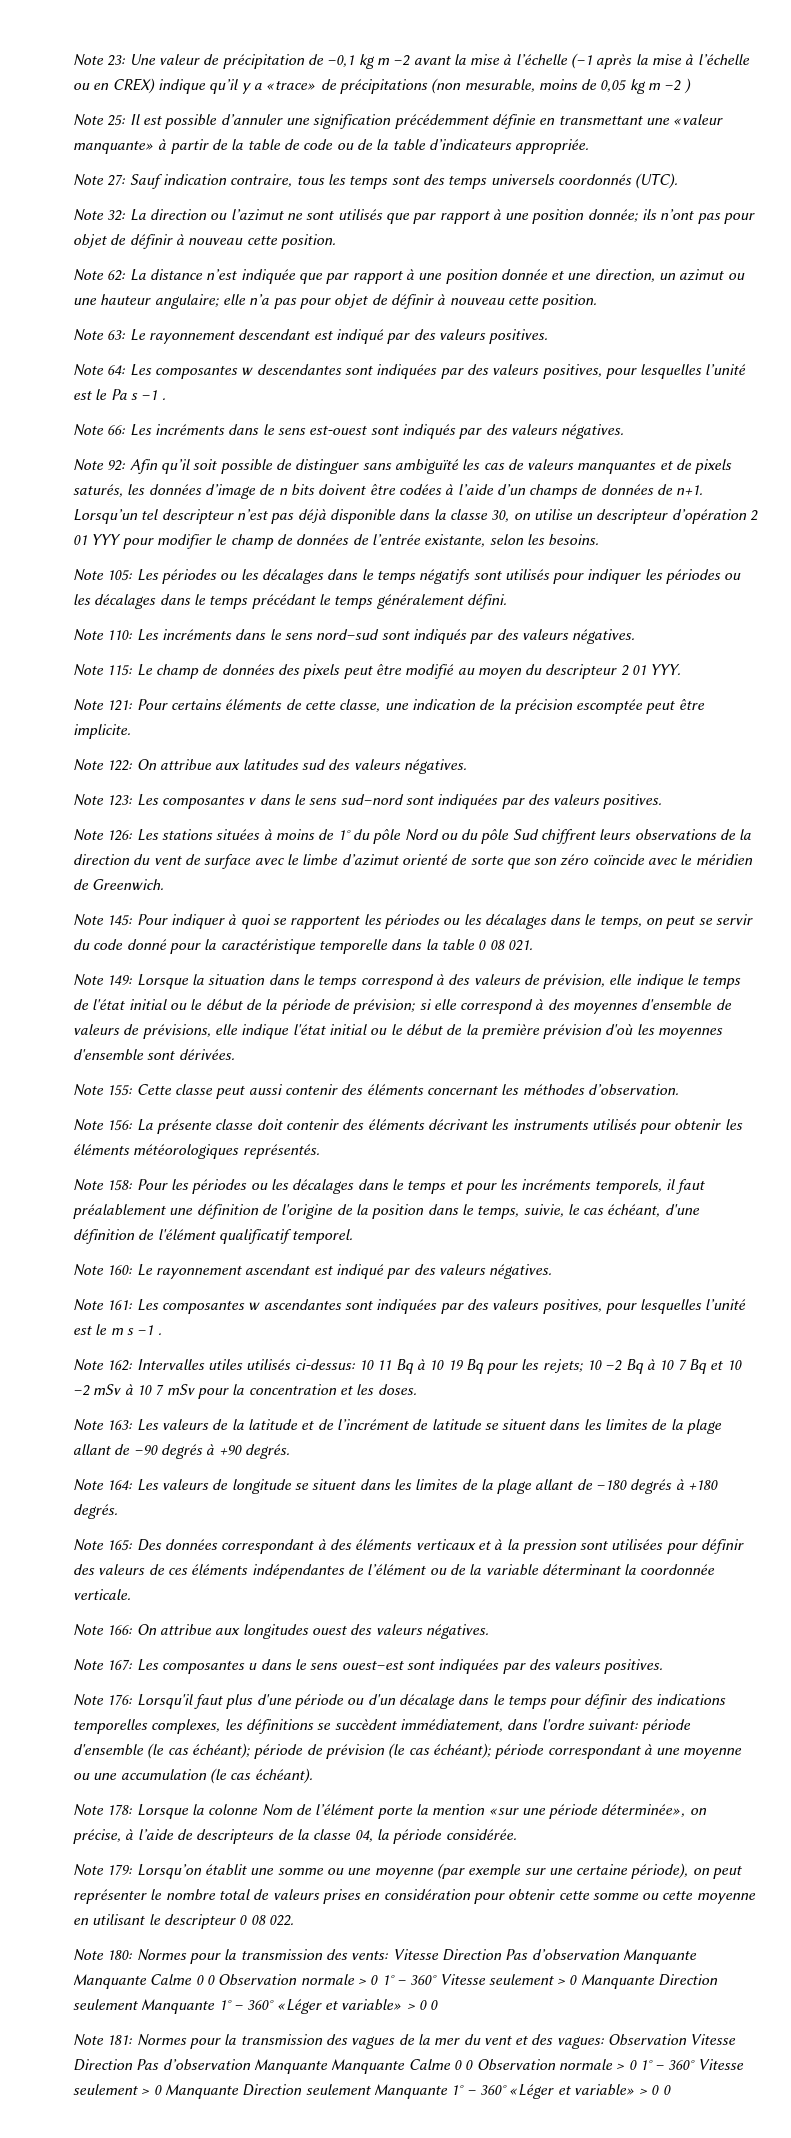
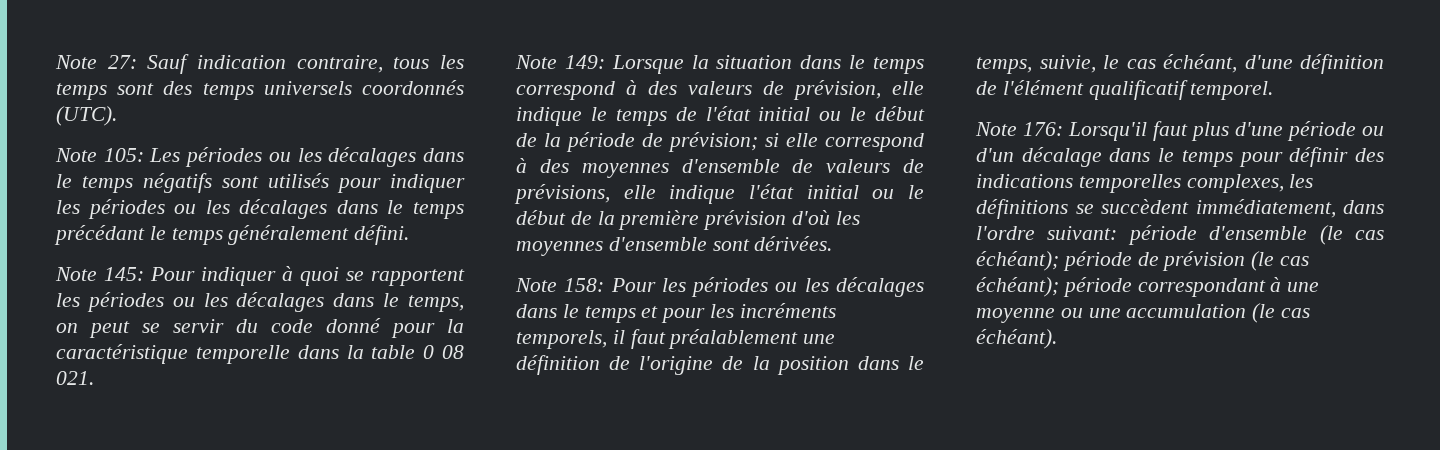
[73,53,750,69] [73,78,691,94] [73,114,724,129] [73,139,590,154] [73,174,104,186] Note 23: Une valeur de précipitation de –0,1 kg m –2 avant la mise à l’échelle (–1 après la mise à l’échelle ou en CREX) indique qu’il y a «trace» de précipitations (non mesurable, moins de 0,05 kg m –2 ) // Note 25: Il est possible d’annuler une signification précédemment définie en transmettant une «valeur manquante» à partir de la table de code ou de la table d’indicateurs appropriée. // Note -> [55,55,97,69] Note
[73,209,756,224] [73,234,336,249] [73,269,745,284] [73,294,598,309] [73,329,549,344] [73,364,747,379] [73,389,166,400] [73,424,625,439] [73,459,733,474] [73,484,704,499] [73,509,759,524] [73,534,600,549] // Note 32: La direction ou l’azimut ne sont utilisés que par rapport à une position donnée; ils n’ont pas pour objet de définir à nouveau cette position. // Note 62: La distance n’est indiquée que par rapport à une position donnée et une direction, un azimut ou une hauteur angulaire; elle n’a pas pour objet de définir à nouveau cette position. // Note 63: Le rayonnement descendant est indiqué par des valeurs positives. // Note 64: Les composantes w descendantes sont indiquées par des valeurs positives, pour lesquelles l’unité est le Pa s –1 . // Note 66: Les incréments dans le sens est-ouest sont indiqués par des valeurs négatives. // Note 92: Afin qu’il soit possible de distinguer sans ambiguïté les cas de valeurs manquantes et de pixels saturés, les données d’image de n bits doivent être codées à l’aide d’un champs de données de n+1. Lorsqu’un tel descripteur n’est pas déjà disponible dans la classe 30, on utilise un descripteur d’opération 2 01 YYY pour modifier le champ de données de l’entrée existante, selon les besoins. -> (117, 116) none
[73,629,636,644] [73,664,682,679] [73,699,705,714] [73,724,131,739] [73,759,467,774] [73,794,663,809] [73,829,752,844] [73,854,753,869] [73,879,165,890] // Note 110: Les incréments dans le sens nord–sud sont indiqués par des valeurs négatives. // Note 115: Le champ de données des pixels peut être modifié au moyen du descripteur 2 01 YYY. // Note 121: Pour certains éléments de cette classe, une indication de la précision escomptée peut être implicite. // Note 122: On attribue aux latitudes sud des valeurs négatives. // Note 123: Les composantes v dans le sens sud–nord sont indiquées par des valeurs positives. // Note 126: Les stations situées à moins de 1° du pôle Nord ou du pôle Sud chiffrent leurs observations de la direction du vent de surface avec le limbe d’azimut orienté de sorte que son zéro coïncide avec le méridien de Greenwich. -> (410, 235) none
[73,1084,679,1099] [73,1119,743,1134] [73,1144,320,1159] // Note 155: Cette classe peut aussi contenir des éléments concernant les méthodes d’observation. // Note 156: La présente classe doit contenir des éléments décrivant les instruments utilisés pour obtenir les éléments météorologiques représentés. -> (833, 243) none
[73,1264,553,1279] [73,1299,747,1314] [73,1324,162,1335] [73,1359,742,1374] [73,1384,417,1399] [73,1419,723,1434] [73,1444,290,1459] [73,1479,719,1494] [73,1504,118,1519] [73,1539,745,1554] [73,1564,716,1579] [73,1589,131,1600] [73,1624,489,1639] [73,1659,664,1674] // Note 160: Le rayonnement ascendant est indiqué par des valeurs négatives. // Note 161: Les composantes w ascendantes sont indiquées par des valeurs positives, pour lesquelles l’unité est le m s –1 . // Note 162: Intervalles utiles utilisés ci-dessus: 10 11 Bq à 10 19 Bq pour les rejets; 10 –2 Bq à 10 7 Bq et 10 –2 mSv à 10 7 mSv pour la concentration et les doses. // Note 163: Les valeurs de la latitude et de l’incrément de latitude se situent dans les limites de la plage allant de –90 degrés à +90 degrés. // Note 164: Les valeurs de longitude se situent dans les limites de la plage allant de –180 degrés à +180 degrés. // Note 165: Des données correspondant à des éléments verticaux et à la pression sont utilisées pour définir des valeurs de ces éléments indépendantes de l’élément ou de la variable déterminant la coordonnée verticale. // Note 166: On attribue aux longitudes ouest des valeurs négatives. // Note 167: Les composantes u dans le sens ouest–est sont indiquées par des valeurs positives. -> (1274, 90) none
[73,1804,707,1819] [73,1829,517,1844] [73,1863,743,1879] [73,1889,756,1904] [73,1914,294,1929] [73,1949,697,1964] [73,1974,719,1989] [73,1999,439,2014] [73,2034,737,2049] [73,2059,744,2074] [73,2084,671,2099] // Note 178: Lorsque la colonne Nom de l’élément porte la mention «sur une période déterminée», on précise, à l’aide de descripteurs de la classe 04, la période considérée. // Note 179: Lorsqu’on établit une somme ou une moyenne (par exemple sur une certaine période), on peut représenter le nombre total de valeurs prises en considération pour obtenir cette somme ou cette moyenne en utilisant le descripteur 0 08 022. // Note 180: Normes pour la transmission des vents: Vitesse Direction Pas d’observation Manquante Manquante Calme 0 0 Observation normale > 0 1° – 360° Vitesse seulement > 0 Manquante Direction seulement Manquante 1° – 360° «Léger et variable» > 0 0 // Note 181: Normes pour la transmission des vagues de la mer du vent et des vagues: Observation Vitesse Direction Pas d’observation Manquante Manquante Calme 0 0 Observation normale > 0 1° – 360° Vitesse seulement > 0 Manquante Direction seulement Manquante 1° – 360° «Léger et variable» > 0 0 -> (1057, 339) none

